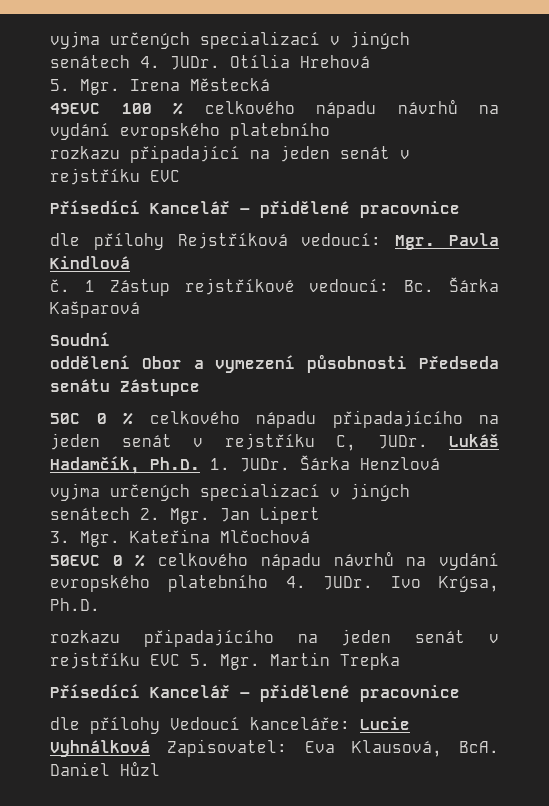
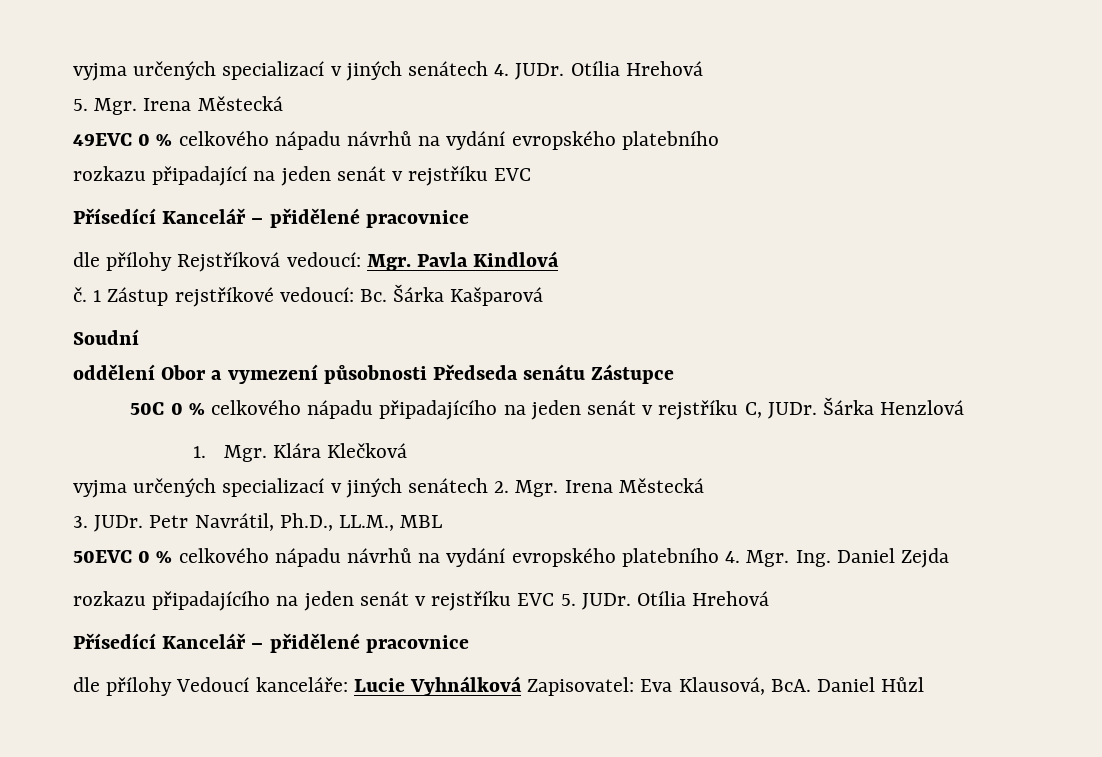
[121,103,152,114] 100 -> [138,133,151,146] 0
[449,434,499,447] [50,455,440,474] Lukáš Hadamčík, Ph.D. 1. JUDr. Šárka Henzlová -> [823,397,965,415] [193,443,407,462] Šárka Henzlová // 1. Mgr. Klára Klečková
[220,506,320,524] Jan Lipert -> [564,478,704,493] Irena Městecká
[80,529,310,547] Mgr. Kateřina Mlčochová -> [94,513,443,532] JUDr. Petr Navrátil, Ph.D., LL.M., MBL
[323,576,500,592] [50,598,100,611] JUDr. Ivo Krýsa, Ph.D. -> [746,548,949,568] Mgr. Ing. Daniel Zejda
[220,652,400,670] Mgr. Martin Trepka -> [581,591,770,610] JUDr. Otília Hrehová

